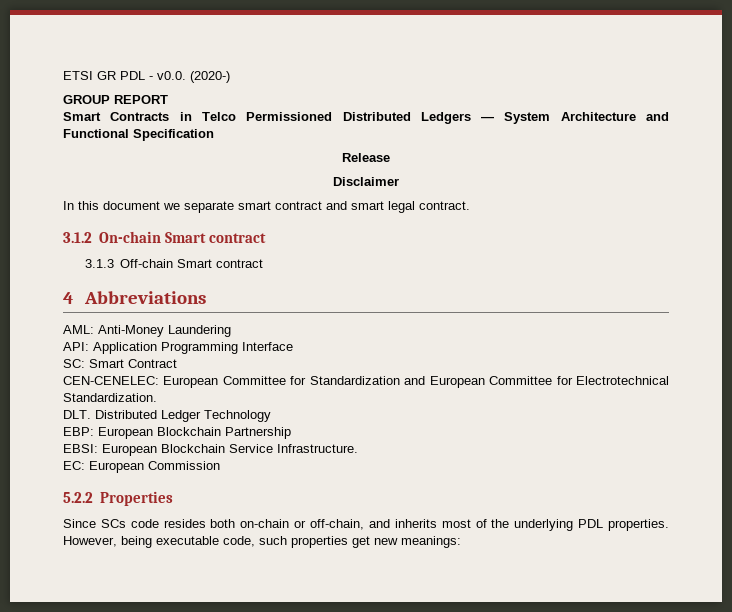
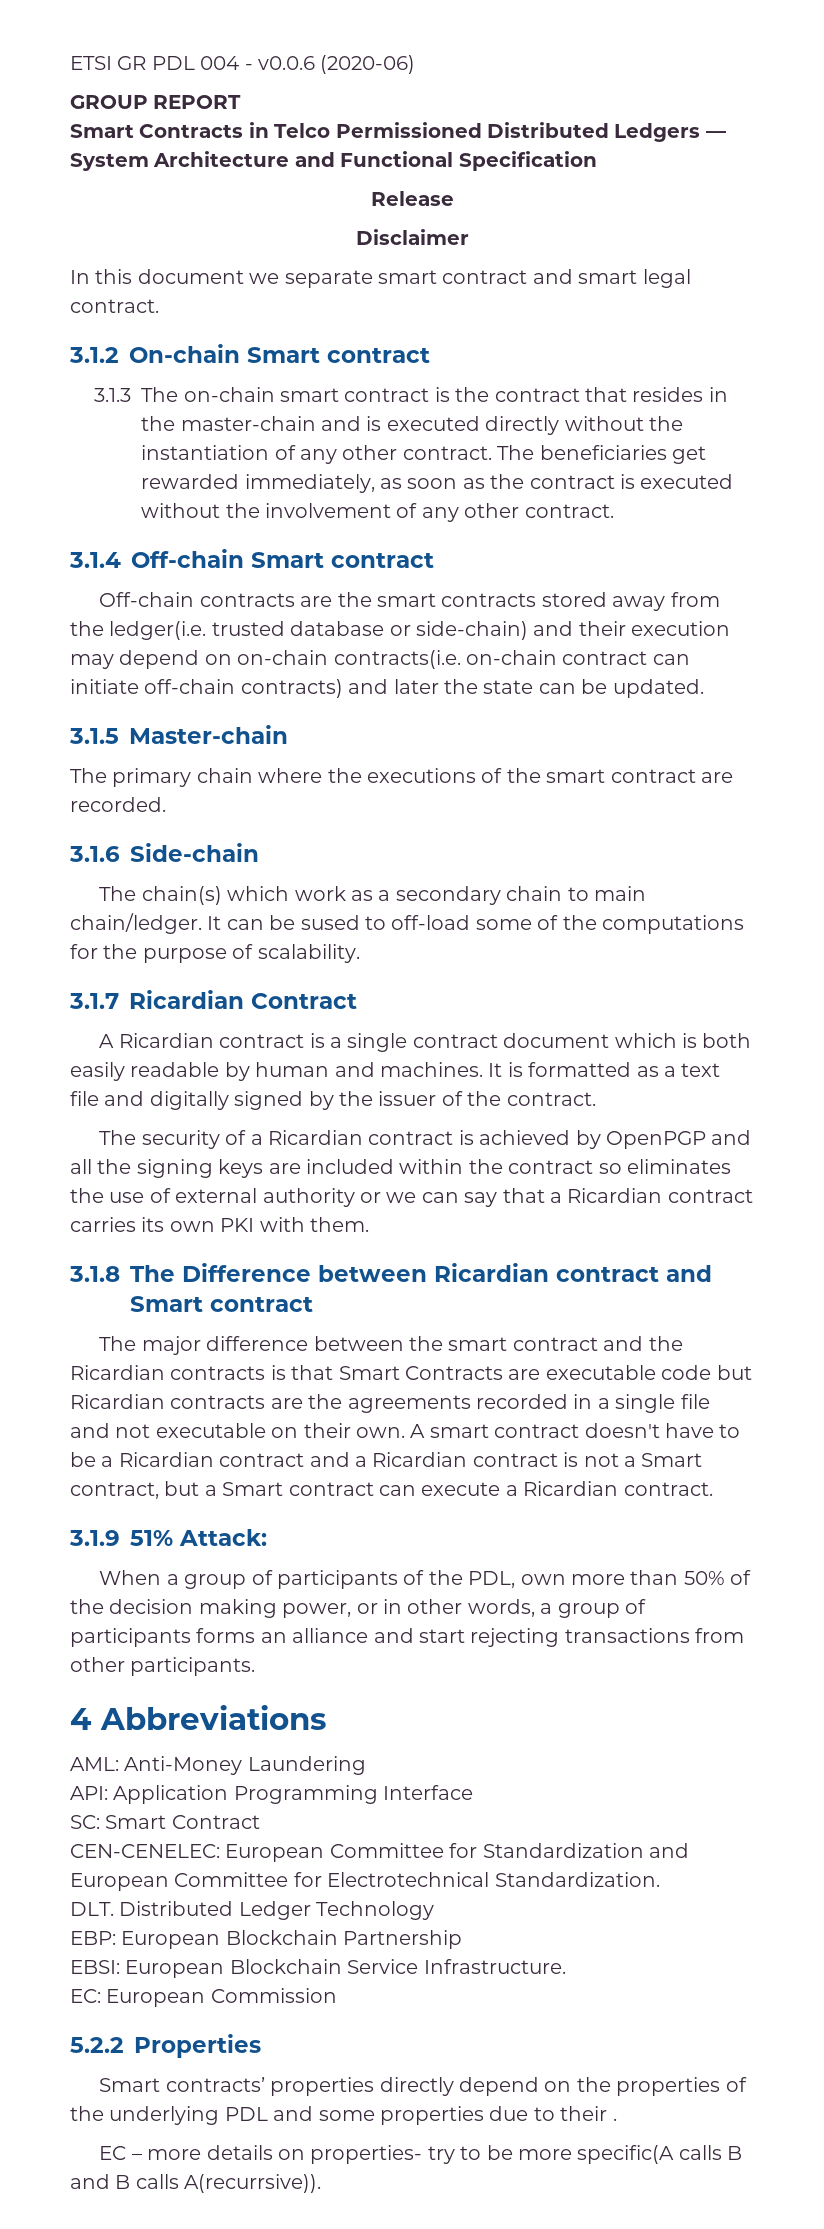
[149,71,230,83] - v0.0. (2020-) -> [200,55,416,74] 004 - v0.0.6 (2020-06)
[120,259,264,268] Off-chain Smart contract -> [141,387,728,402] [141,416,683,435] [141,445,706,464] [141,474,734,493] [141,503,614,522] [69,549,434,568] [99,592,720,611] [70,621,731,640] [70,650,690,669] [70,679,704,698] [69,725,288,744] [70,768,733,787] [70,797,166,812] [69,843,259,862] [99,886,646,905] [70,913,744,934] [70,944,360,963] [69,990,357,1009] [99,1033,752,1052] [70,1062,721,1081] [70,1091,596,1110] [99,1130,752,1149] [70,1159,731,1178] [70,1188,753,1207] [70,1217,369,1232] [69,1263,712,1282] [130,1296,313,1312] [99,1336,683,1355] [70,1365,752,1380] [70,1394,710,1413] [70,1423,741,1438] [70,1452,703,1467] [70,1481,713,1499] [69,1529,267,1546] [99,1570,752,1589] [70,1599,646,1618] [70,1628,745,1647] [70,1657,256,1676] The on-chain smart contract is the contract that resides in the master-chain and is executed directly without the instantiation of any other contract. The beneficiaries get rewarded immediately, as soon as the contract is executed without the involvement of any other contract. // 3.1.4 Off-chain Smart contract // Off-chain contracts are the smart contracts stored away from the ledger(i.e. trusted database or side-chain) and their execution may depend on on-chain contracts(i.e. on-chain contract can initiate off-chain contracts) and later the state can be updated. // 3.1.5 Master-chain // The primary chain where the executions of the smart contract are recorded. // 3.1.6 Side-chain // The chain(s) which work as a secondary chain to main chain/ledger. It can be sused to off-load some of the computations for the purpose of scalability. // 3.1.7 Ricardian Contract // A Ricardian contract is a single contract document which is both easily readable by human and machines. It is formatted as a text file and digitally signed by the issuer of the contract. // The security of a Ricardian contract is achieved by OpenPGP and all the signing keys are included within the contract so eliminates the use of external authority or we can say that a Ricardian contract carries its own PKI with them. // 3.1.8 The Difference between Ricardian contract and Smart contract // The major difference between the smart contract and the Ricardian contracts is that Smart Contracts are executable code but Ricardian contracts are the agreements recorded in a single file and not executable on their own. A smart contract doesn't have to be a Ricardian contract and a Ricardian contract is not a Smart contract, but a Smart contract can execute a Ricardian contract. // 3.1.9 51% Attack: // When a group of participants of the PDL, own more than 50% of the decision making power, or in other words, a group of participants forms an alliance and start rejecting transactions from other participants.
[63,519,670,531] [63,536,461,548] Since SCs code resides both on-chain or off-chain, and inherits most of the underlying PDL properties. However, being executable code, such properties get new meanings: -> [99,2077,747,2096] [70,2106,617,2125] [99,2145,743,2164] [70,2174,322,2193] Smart contracts’ properties directly depend on the properties of the underlying PDL and some properties due to their . // EC – more details on properties- try to be more specific(A calls B and B calls A(recurrsive)).

